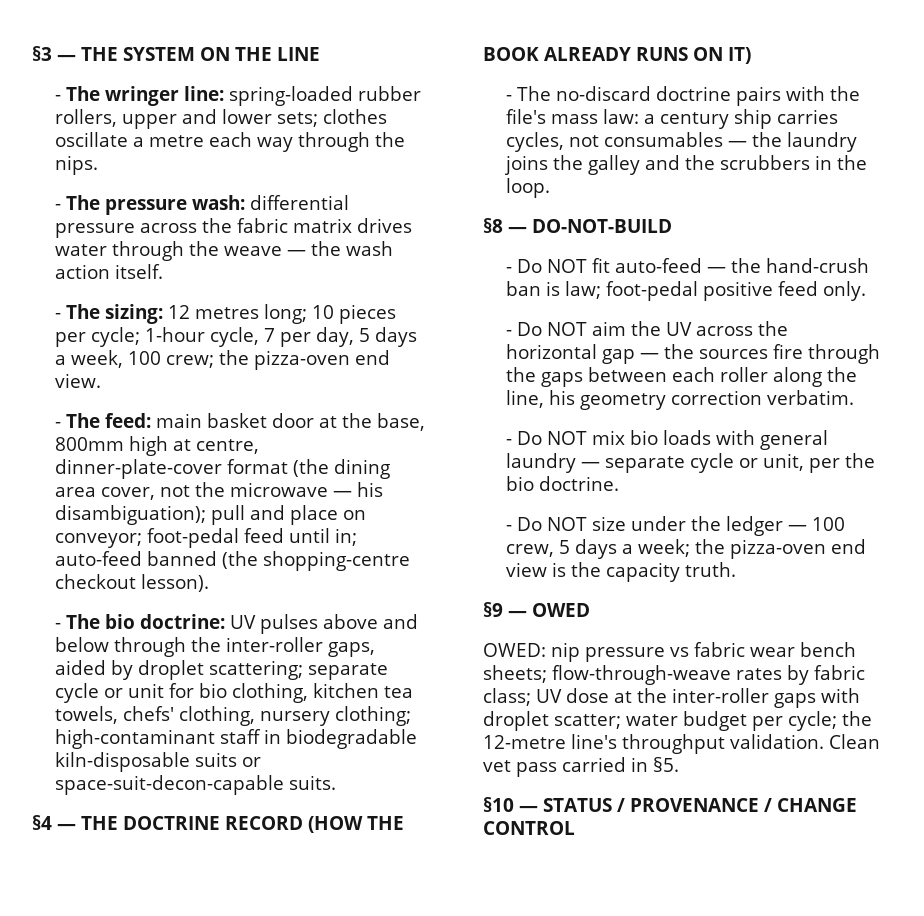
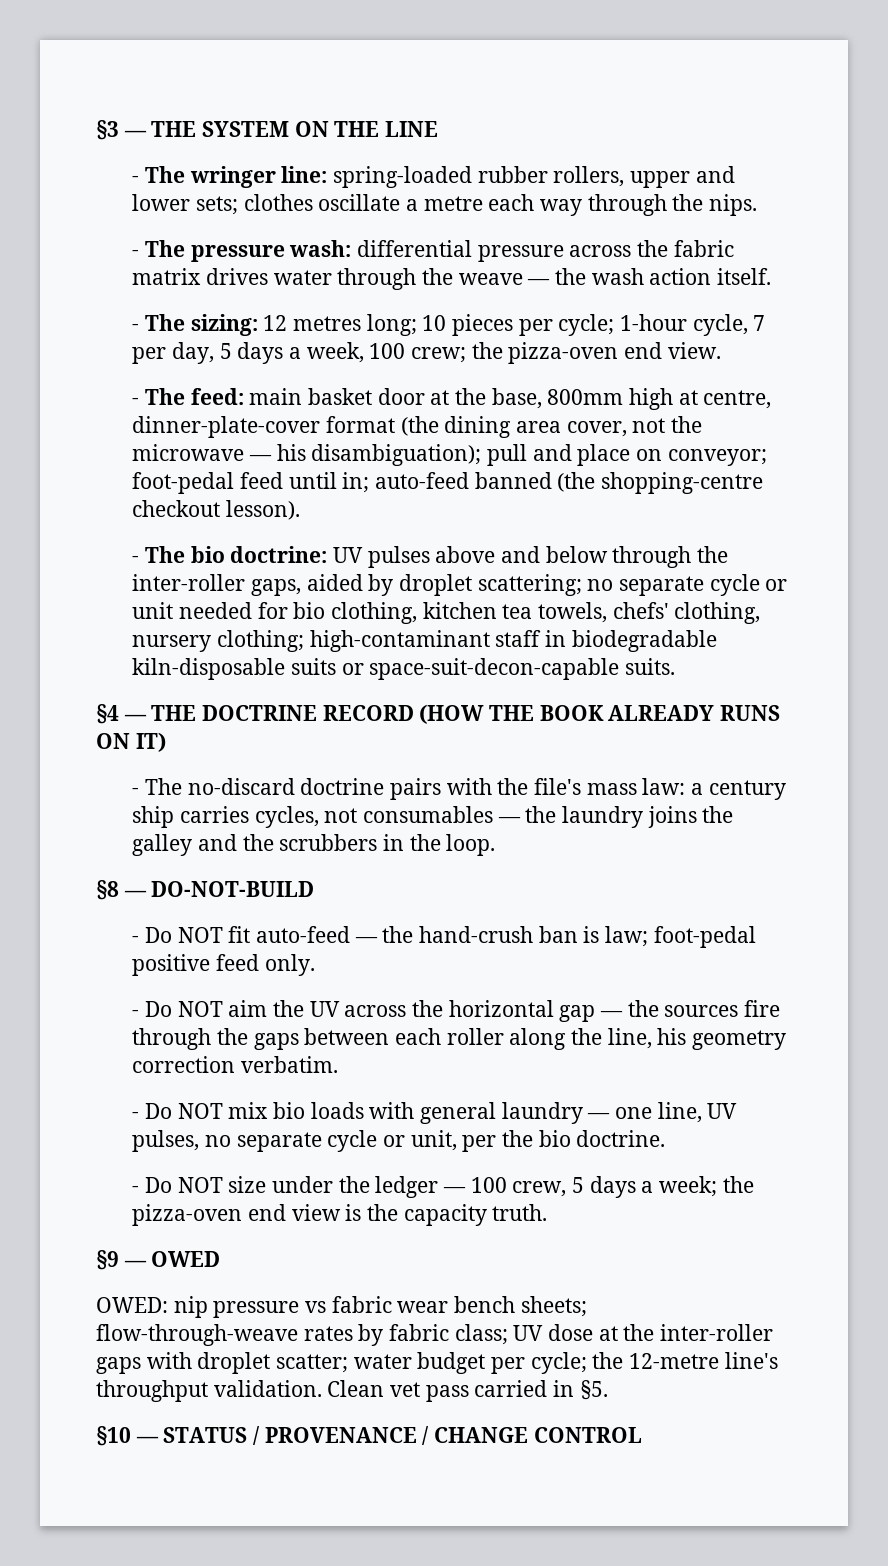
(304, 670) none -> [587,579,614,591] no
(165, 690) none -> [178,602,252,619] needed
(601, 465) none -> [614,1102,738,1123] [132,1130,231,1152] one line, UV pulses, no

